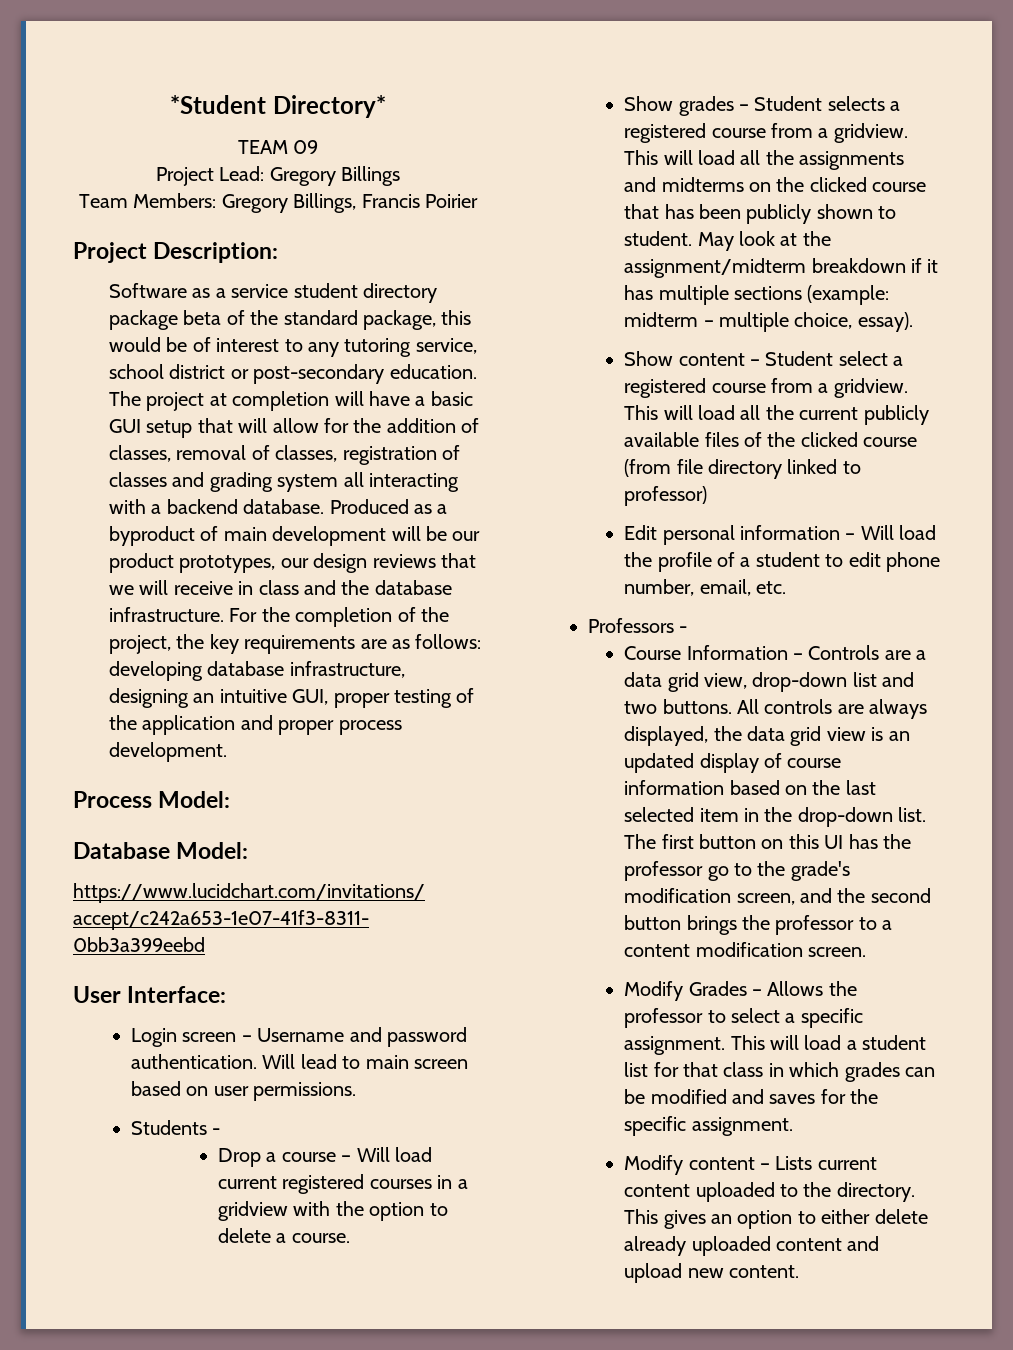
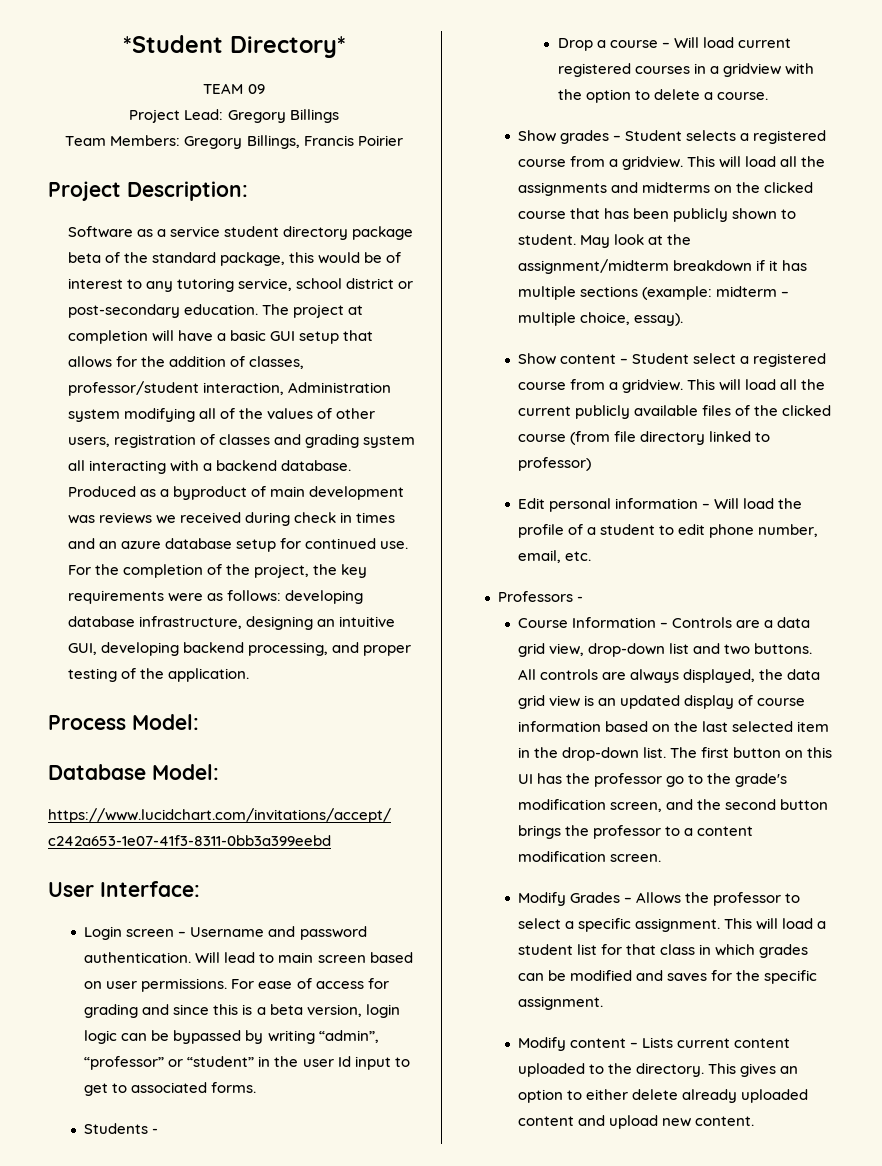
[238,418,319,433] will allow -> [67,356,112,368] allows
[176,445,338,462] removal of classes, -> [67,381,391,396] [67,408,376,422] [67,437,110,447] professor/student interaction, Administration system modifying all of the values of other users,
[391,526,481,541] [109,553,477,573] [109,580,452,595] [109,607,225,622] will be our product prototypes, our design reviews that we will receive in class and the database infrastructure. -> [67,512,396,526] [67,538,409,552] was reviews we received during check in times and an azure database setup for continued use.
[360,639,387,649] are -> [167,593,203,602] were
[333,688,475,708] [109,715,402,735] [109,742,228,762] proper testing of the application and proper process development. -> [100,642,412,656] [67,668,249,682] developing backend processing, and proper testing of the application.
(357, 1091) none -> [231,978,389,989] [84,1004,400,1018] [84,1030,379,1044] [84,1056,410,1070] [84,1082,257,1096] For ease of access for grading and since this is a beta version, login logic can be bypassed by writing “admin”, “professor” or “student” in the user Id input to get to associated forms.

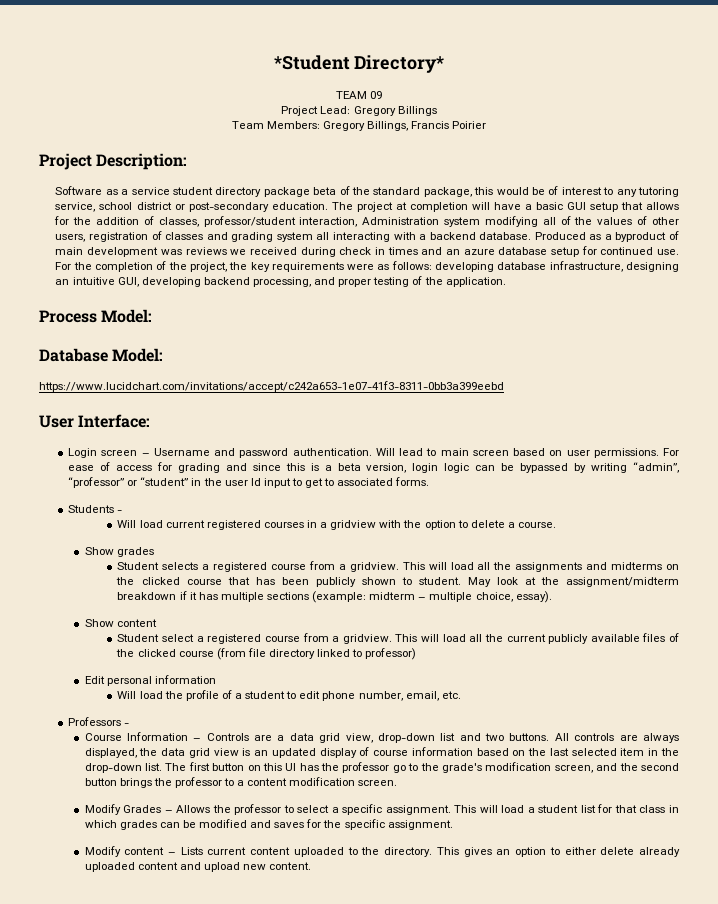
[557,38,670,51] Drop a course – -> (123, 511) none
[613,135,622,141] – -> (154, 552) //
[620,358,629,364] – -> (157, 623) //
[702,503,711,509] – -> (216, 679) //

